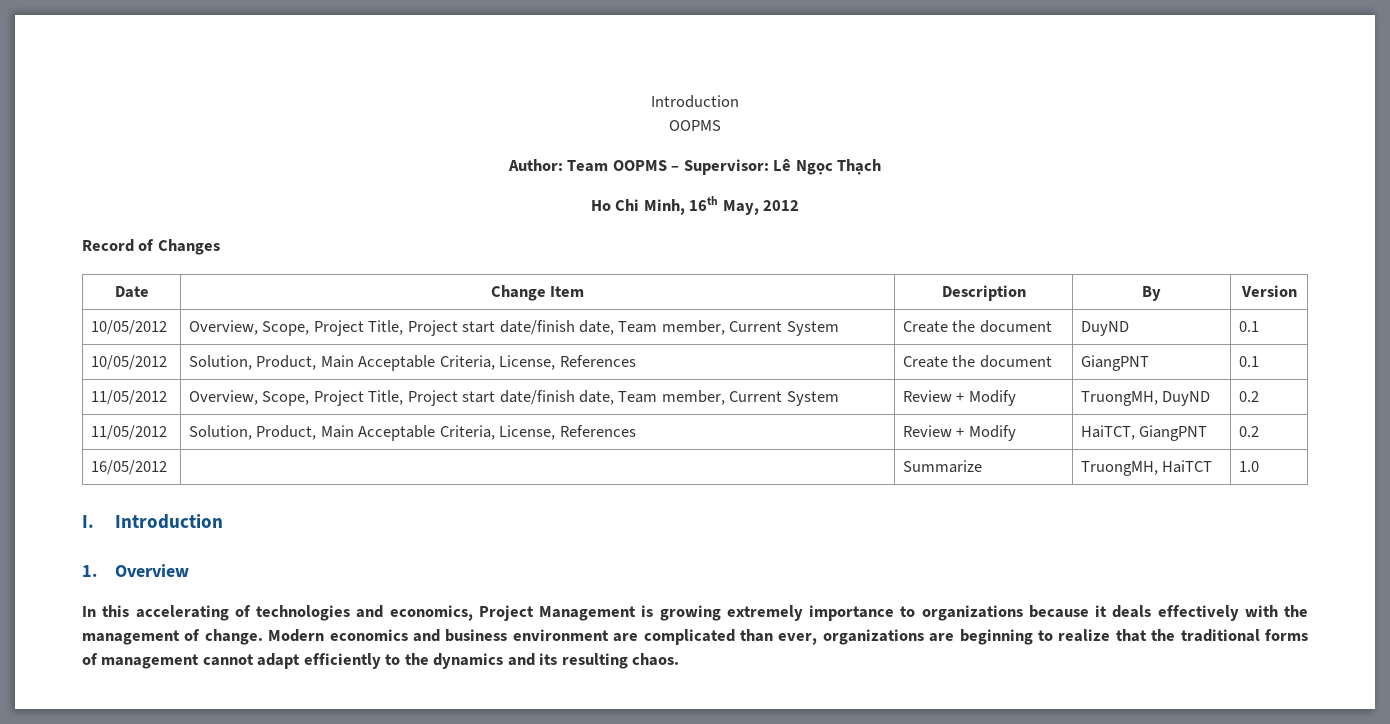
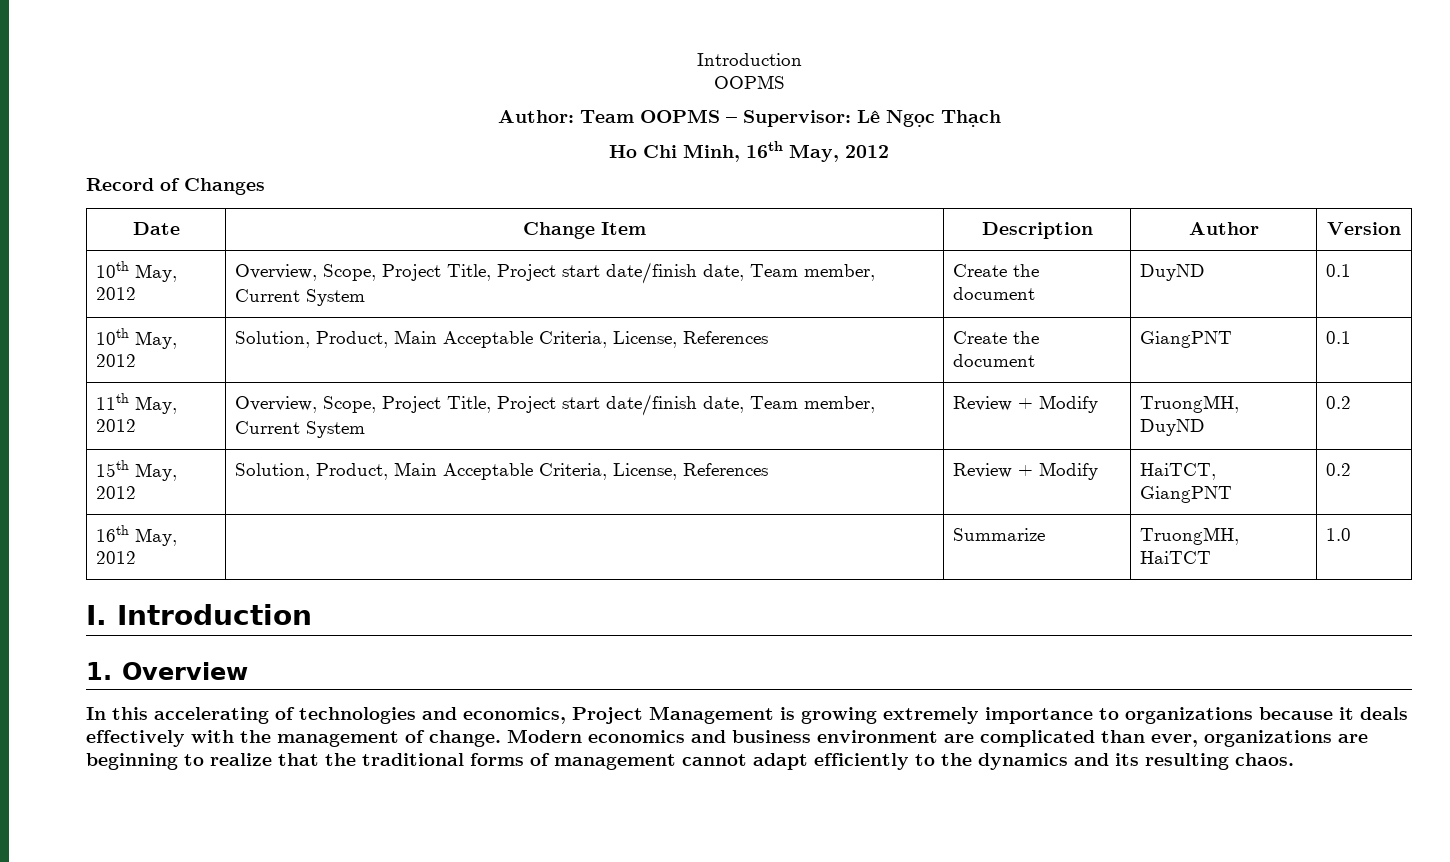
[1142,286,1161,301] By -> [1188,222,1259,235] Author
[90,320,167,335] 10/05/2012 -> [95,261,177,282] [95,287,136,300] 10th May, 2012
[90,355,167,370] 10/05/2012 -> [95,328,177,349] [95,354,136,367] 10th May, 2012
[90,390,167,405] 11/05/2012 -> [95,393,177,414] [95,419,136,432] 11th May, 2012
[90,425,167,440] 11/05/2012 -> [95,460,177,481] [95,486,136,499] 15th May, 2012
[90,460,167,475] 16/05/2012 -> [95,525,177,546] [95,551,136,564] 16th May, 2012

